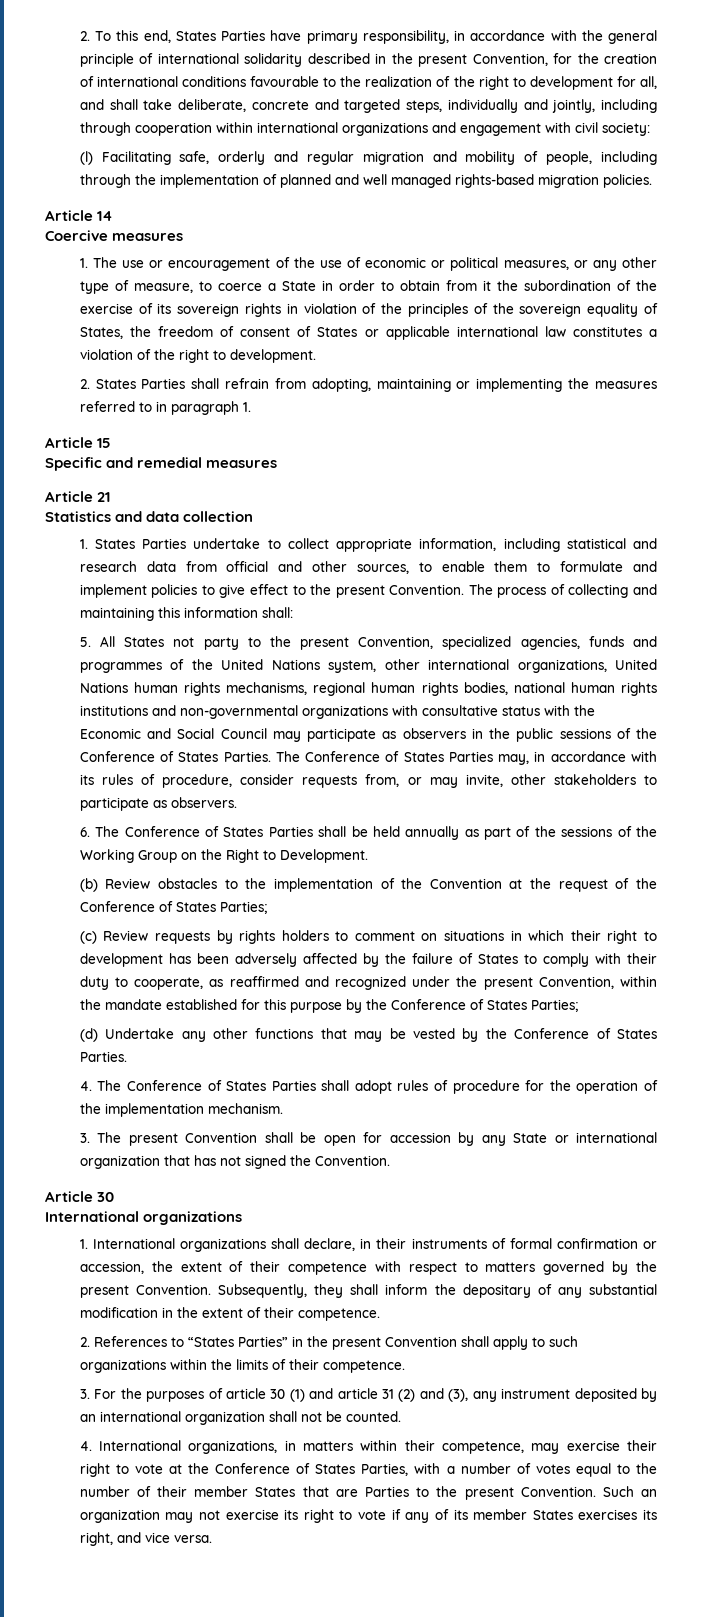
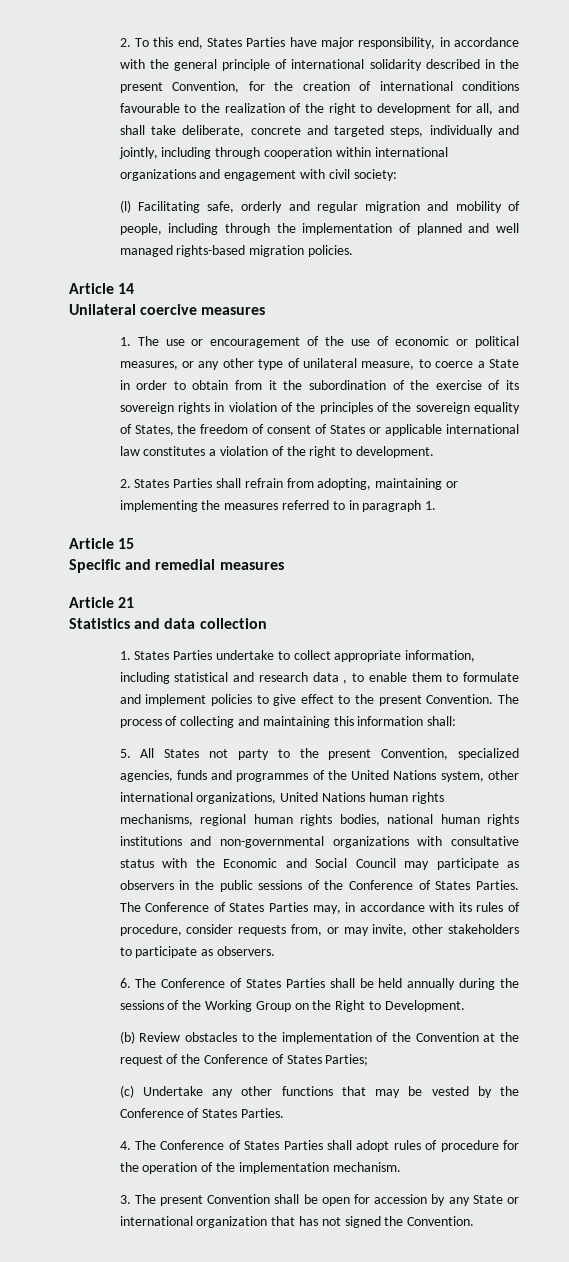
[306,30,358,44] primary -> [320,37,354,49] major
[45,230,108,241] Coercive -> [69,304,198,315] Unilateral coercive
(129, 285) none -> [303,358,358,368] unilateral
[185,561,409,574] from official and other sources, -> [343,680,348,684] ,
[464,826,531,840] as part of -> [459,978,496,990] during
[103,930,657,944] [79,953,657,967] [79,976,657,990] [79,999,578,1013] [79,1028,98,1042] Review requests by rights holders to comment on situations in which their right to development has been adversely affected by the failure of States to comply with their duty to cooperate, as reaffirmed and recognized under the present Convention, within the mandate established for this purpose by the Conference of States Parties; // (d) -> (134, 1091) none
[45,1191,115,1202] [45,1211,243,1225] [79,1238,657,1252] [79,1261,657,1275] [79,1284,657,1298] [79,1307,380,1321] [79,1336,578,1350] [79,1359,405,1373] [79,1388,658,1402] [79,1411,401,1425] [79,1440,657,1454] [79,1463,657,1477] [79,1486,657,1500] [79,1509,657,1523] [79,1532,212,1546] // Article 30 // International organizations // 1. International organizations shall declare, in their instruments of formal confirmation or accession, the extent of their competence with respect to matters governed by the present Convention. Subsequently, they shall inform the depositary of any substantial modification in the extent of their competence. // 2. References to “States Parties” in the present Convention shall apply to such organizations within the limits of their competence. // 3. For the purposes of article 30 (1) and article 31 (2) and (3), any instrument deposited by an international organization shall not be counted. // 4. International organizations, in matters within their competence, may exercise their right to vote at the Conference of States Parties, with a number of votes equal to the number of their member States that are Parties to the present Convention. Such an organization may not exercise its right to vote if any of its member States exercises its right, and vice versa. -> (475, 1221) none

